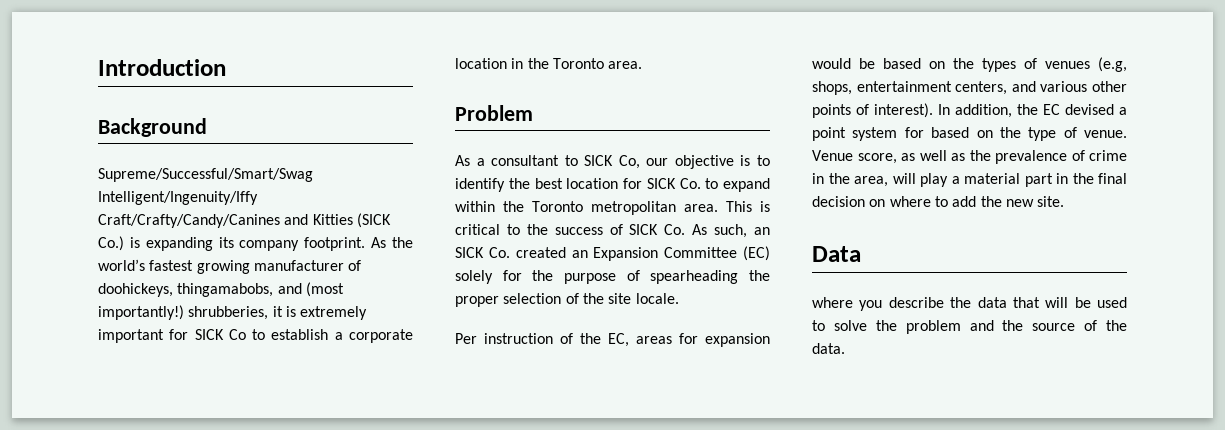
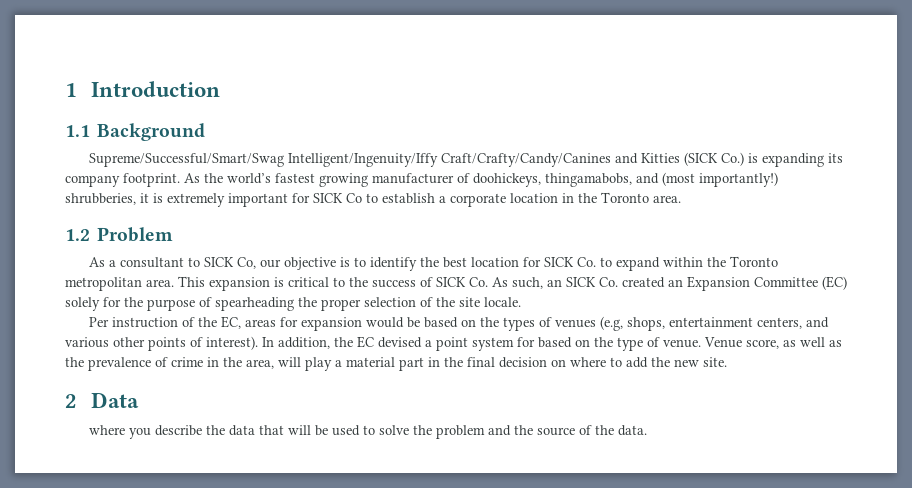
(98, 67) none -> [65,83,77,97] 1
(226, 67) none -> [65,125,90,137] 1.1
(643, 65) none -> [65,229,90,241] 1.2
(752, 206) none -> [209,277,270,291] expansion
(1065, 201) none -> [65,394,77,408] 2

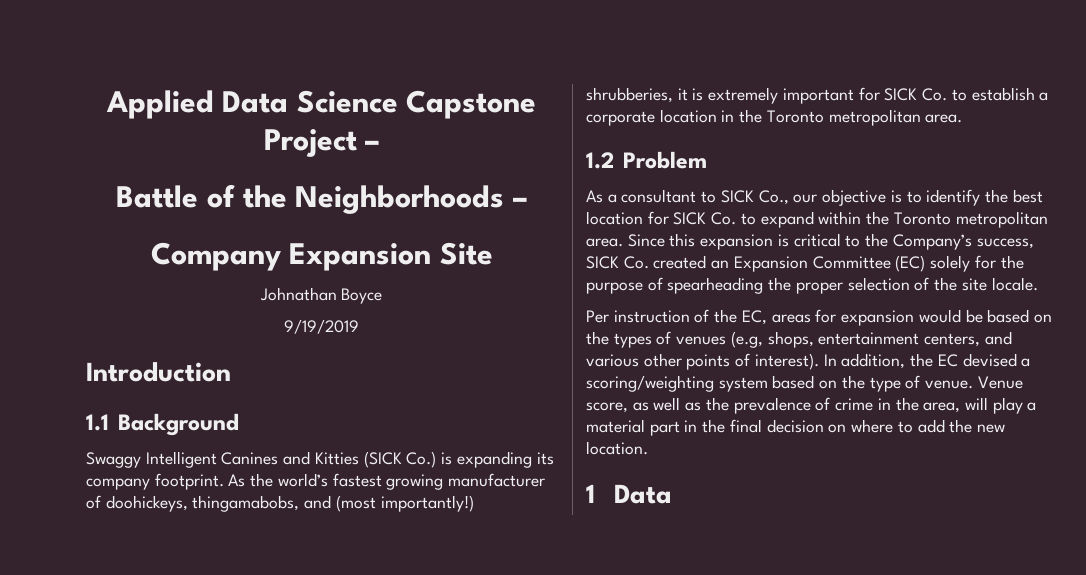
[65,83,77,97] 1 -> [105,90,537,119] [263,129,380,157] [116,184,527,214] [150,242,493,271] [259,287,383,304] [284,319,359,334] Applied Data Science Capstone Project – // Battle of the Neighborhoods – // Company Expansion Site // Johnathan Boyce // 9/19/2019 //
[88,153,611,167] Supreme/Successful/Smart/Swag Intelligent/Ingenuity/Iffy Craft/Crafty/Candy/Canines -> [86,451,279,468] Swaggy Intelligent Canines
[346,193,362,203] Co -> [922,88,948,101] Co.
(649, 197) none -> [828,109,921,126] metropolitan
[236,257,256,269] Co, -> [758,190,789,205] Co.,
[178,276,205,287] This -> [627,233,696,247] Since this
[372,277,562,289] success of SICK Co. As such, an -> [892,234,1034,250] Company’s success,
[436,337,535,351] point system for -> [586,375,768,392] scoring/weighting system
[703,357,727,367] [65,392,139,408] [88,425,647,439] site. // 2 Data // where you describe the data that will be used to solve the problem and the source of the data. -> [586,441,648,455] [586,484,673,504] location. // 1 Data

